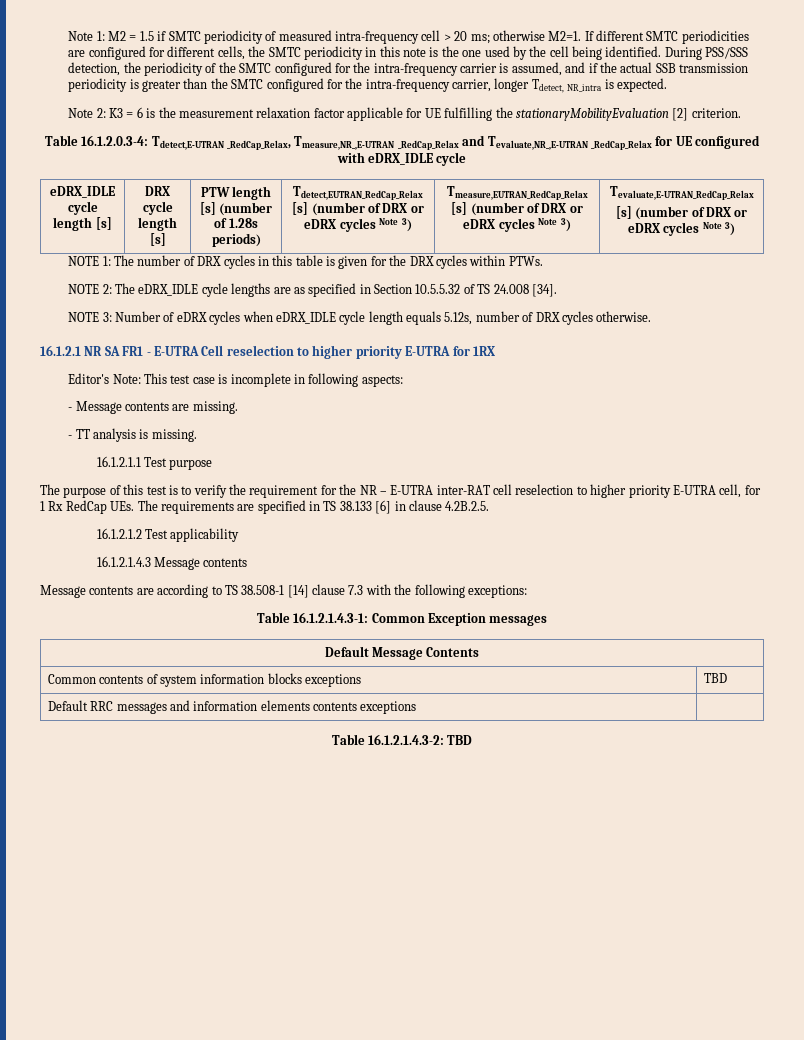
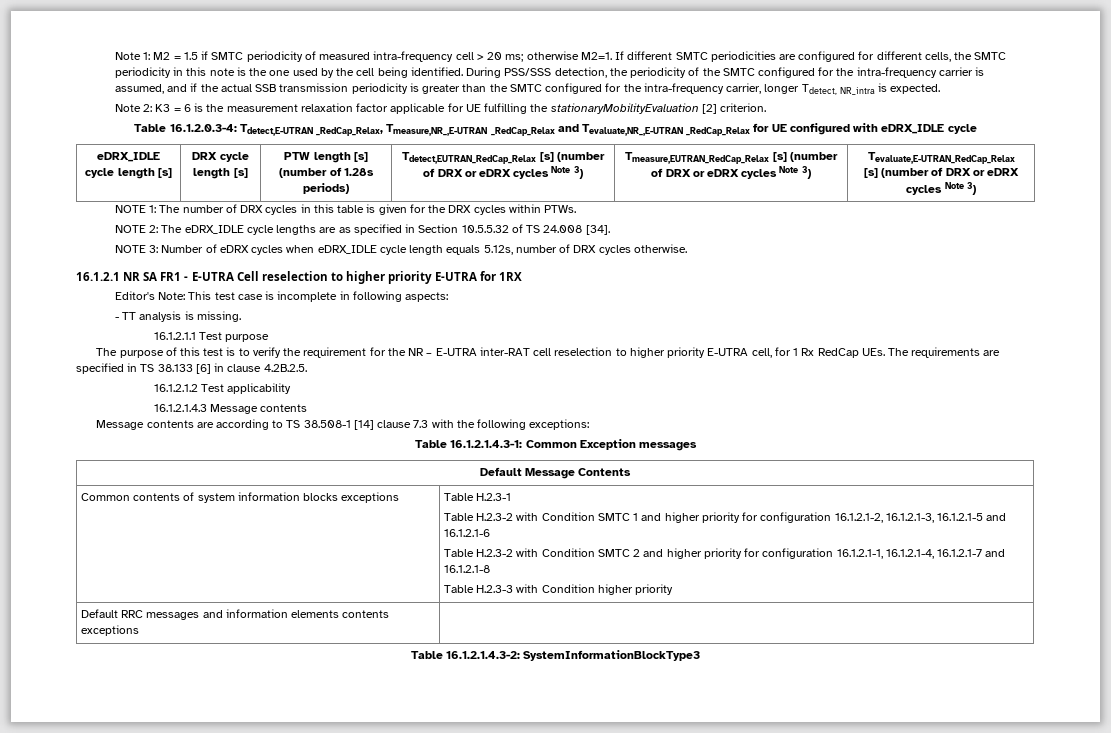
[68,401,238,414] // - Message contents are missing. -> (449, 297) none
[703,673,727,683] TBD -> [443,493,512,501] [443,512,1007,523] [443,529,490,537] [443,548,1006,559] [443,565,490,573] [443,584,674,595] Table H.2.3-1 // Table H.2.3-2 with Condition SMTC 1 and higher priority for configuration 16.1.2.1-2, 16.1.2.1-3, 16.1.2.1-5 and 16.1.2.1-6 // Table H.2.3-2 with Condition SMTC 2 and higher priority for configuration 16.1.2.1-1, 16.1.2.1-4, 16.1.2.1-7 and 16.1.2.1-8 // Table H.2.3-3 with Condition higher priority
[447,735,473,745] TBD -> [523,650,701,661] SystemInformationBlockType3

